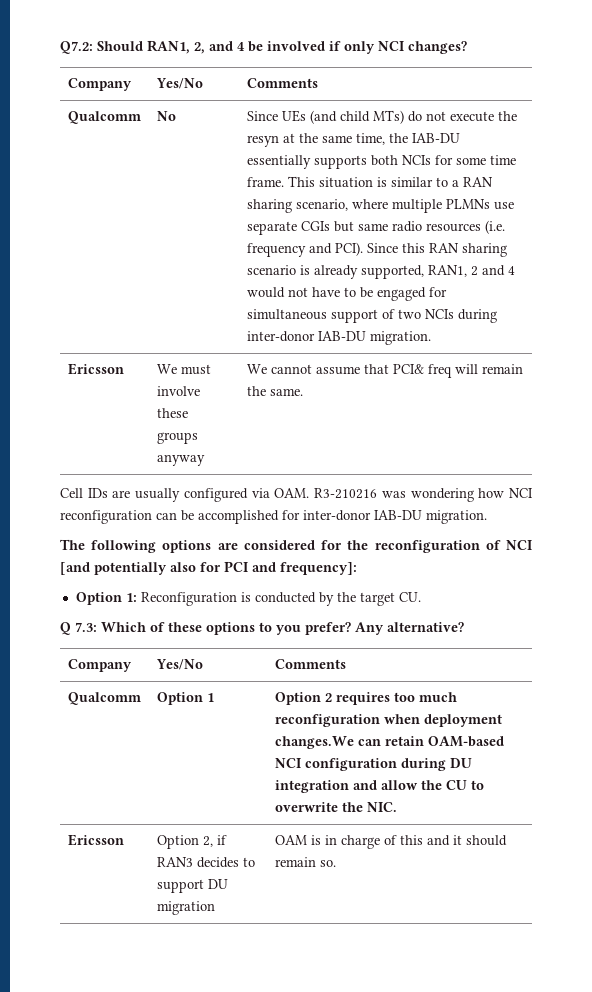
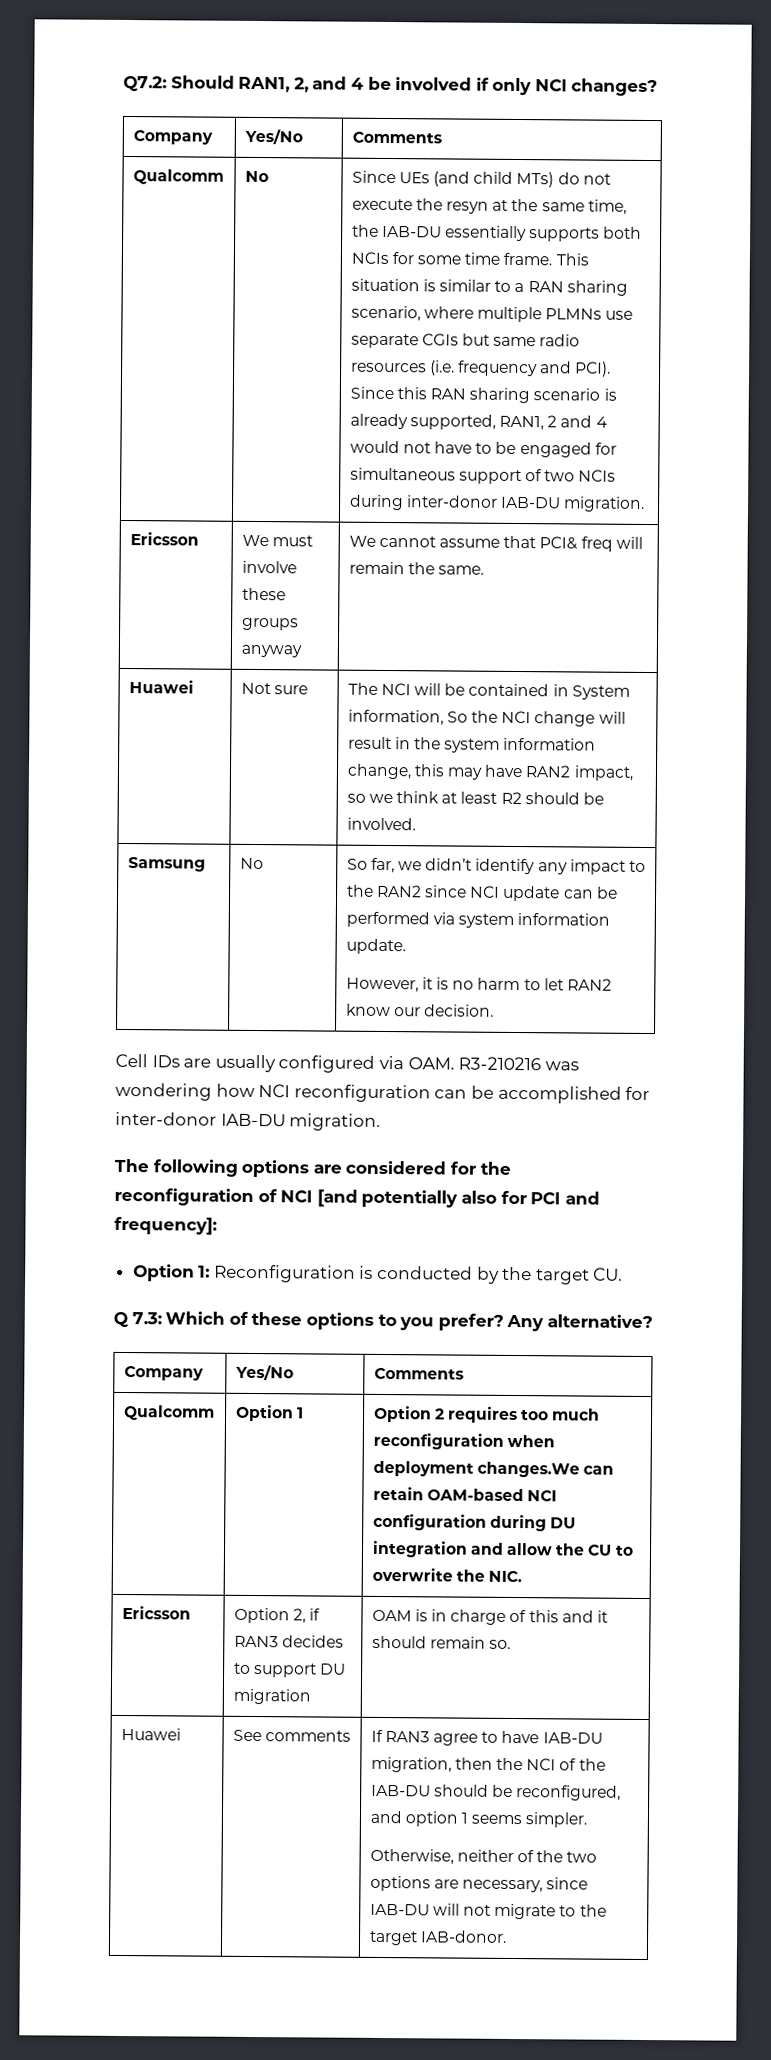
(303, 392) none -> [128,680,194,694] [240,682,308,695] [347,682,630,700] [347,709,626,727] [347,736,597,753] [346,763,634,781] [346,791,605,805] [346,817,416,831] [127,857,206,872] [239,857,264,870] [346,857,647,875] [346,884,618,902] [345,911,611,928] [345,938,406,955] [345,977,613,993] [345,1003,495,1017] // Huawei | Not sure | The NCI will be contained in System information, So the NCI change will result in the system information change, this may have RAN2 impact, so we think at least R2 should be involved. // Samsung | No | So far, we didn’t identify any impact to the RAN2 since NCI update can be performed via system information update. // However, it is no harm to let RAN2 know our decision.
(336, 863) none -> [120,1727,181,1741] [232,1729,351,1742] [370,1729,603,1746] [370,1756,606,1773] [370,1784,622,1801] [369,1810,588,1828] [369,1848,598,1865] [369,1875,589,1893] [369,1903,607,1920] [368,1930,507,1946] // Huawei | See comments | If RAN3 agree to have IAB-DU migration, then the NCI of the IAB-DU should be reconfigured, and option 1 seems simpler. // Otherwise, neither of the two options are necessary, since IAB-DU will not migrate to the target IAB-donor.

